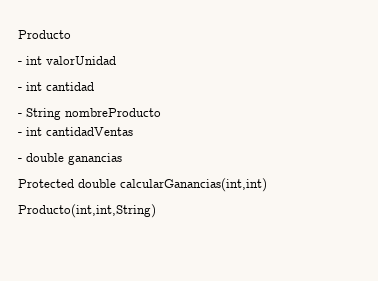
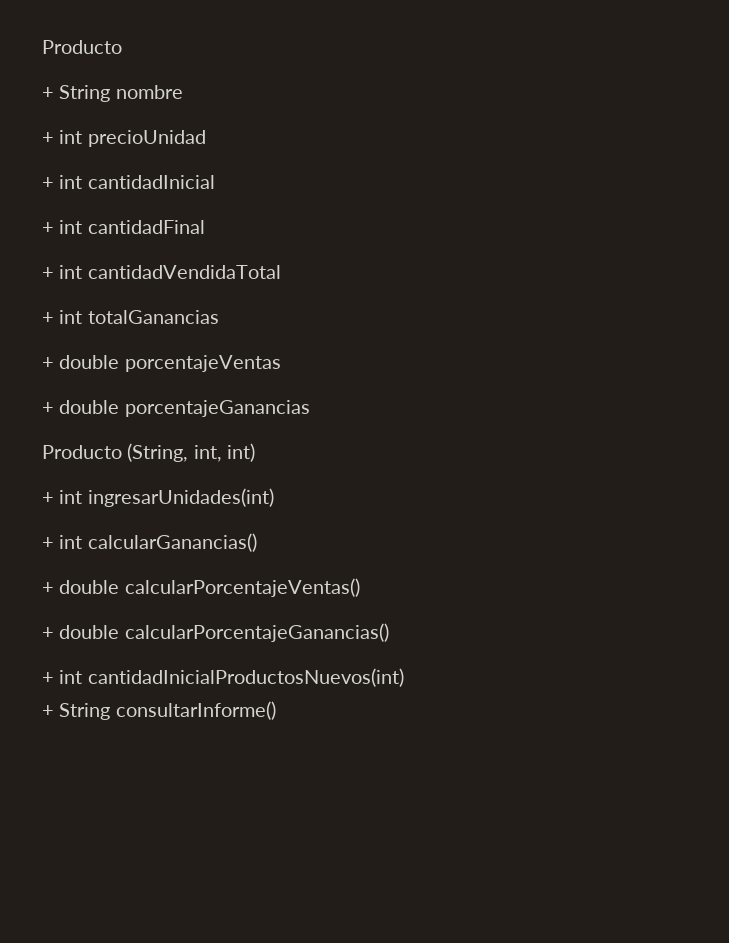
[18,56,116,65] [18,82,94,91] [18,108,161,120] [18,127,133,136] [18,153,122,165] [18,178,267,192] [18,204,156,218] - int valorUnidad // - int cantidad // - String nombreProducto // - int cantidadVentas // - double ganancias // Protected double calcularGanancias(int,int) // Producto(int,int,String) -> [42,85,183,102] [42,130,206,147] [42,175,215,189] [42,220,205,234] [42,265,281,279] [42,310,219,324] [42,355,281,372] [42,400,310,417] [42,443,255,462] [42,488,274,507] [42,533,257,552] [42,578,360,597] [42,623,389,642] [42,668,404,687] [42,701,276,720] + String nombre // + int precioUnidad // + int cantidadInicial // + int cantidadFinal // + int cantidadVendidaTotal // + int totalGanancias // + double porcentajeVentas // + double porcentajeGanancias // Producto (String, int, int) // + int ingresarUnidades(int) // + int calcularGanancias() // + double calcularPorcentajeVentas() // + double calcularPorcentajeGanancias() // + int cantidadInicialProductosNuevos(int) // + String consultarInforme()

